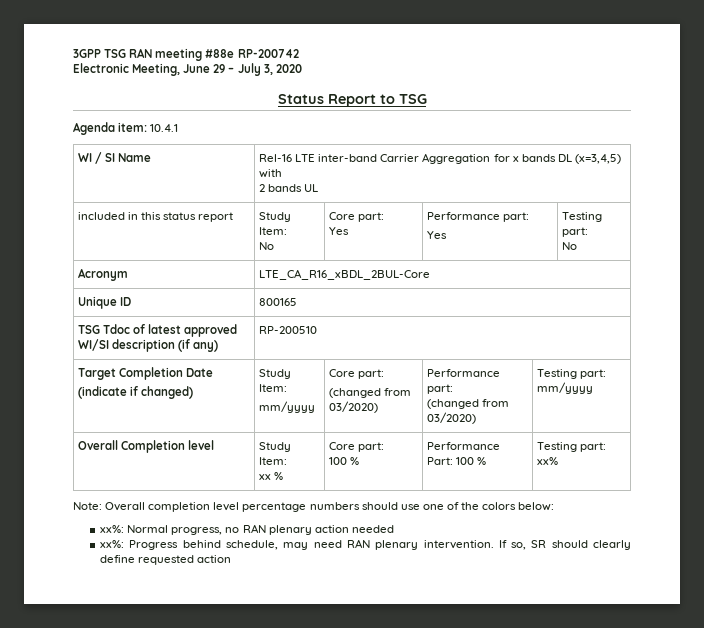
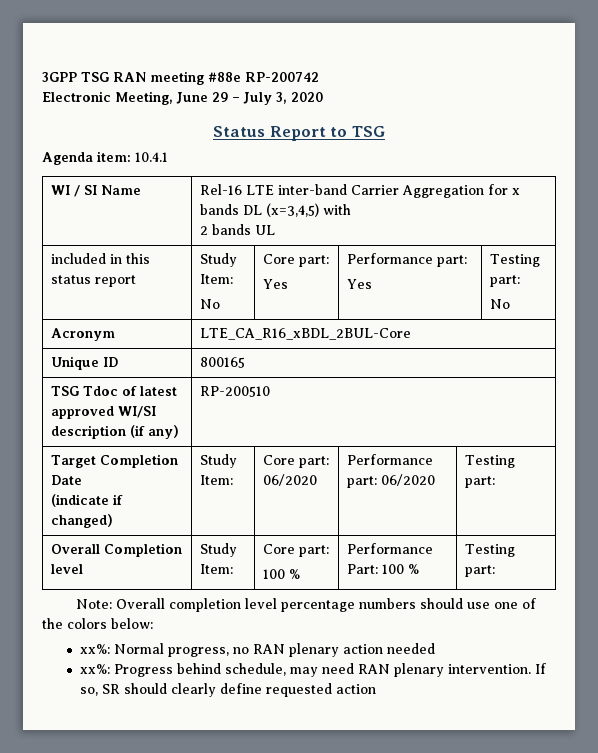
[258,401,315,413] [328,369,385,379] [328,388,412,398] [328,401,378,413] [426,369,500,377] [426,384,453,394] [426,399,510,409] [426,412,476,424] [536,369,607,379] [536,382,593,394] // mm/yyyy | Core part: // (changed from 03/2020) | Performance part: // (changed from 03/2020) | Testing part: mm/yyyy -> [262,455,329,468] [262,474,317,486] [346,454,433,465] [346,474,435,488] [464,455,515,468] [464,476,495,488] | Core part: 06/2020 | Performance part: 06/2020 | Testing part:
[258,472,284,480] // xx % -> (233, 569) none
[536,457,558,465] xx% -> (495, 571) none

